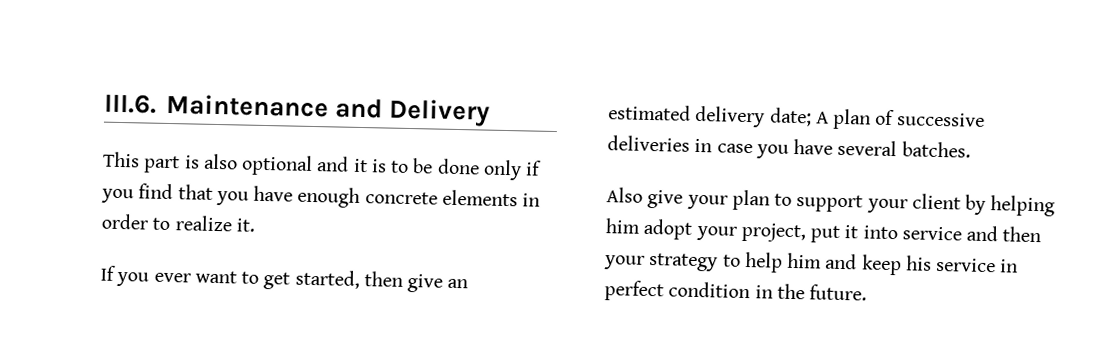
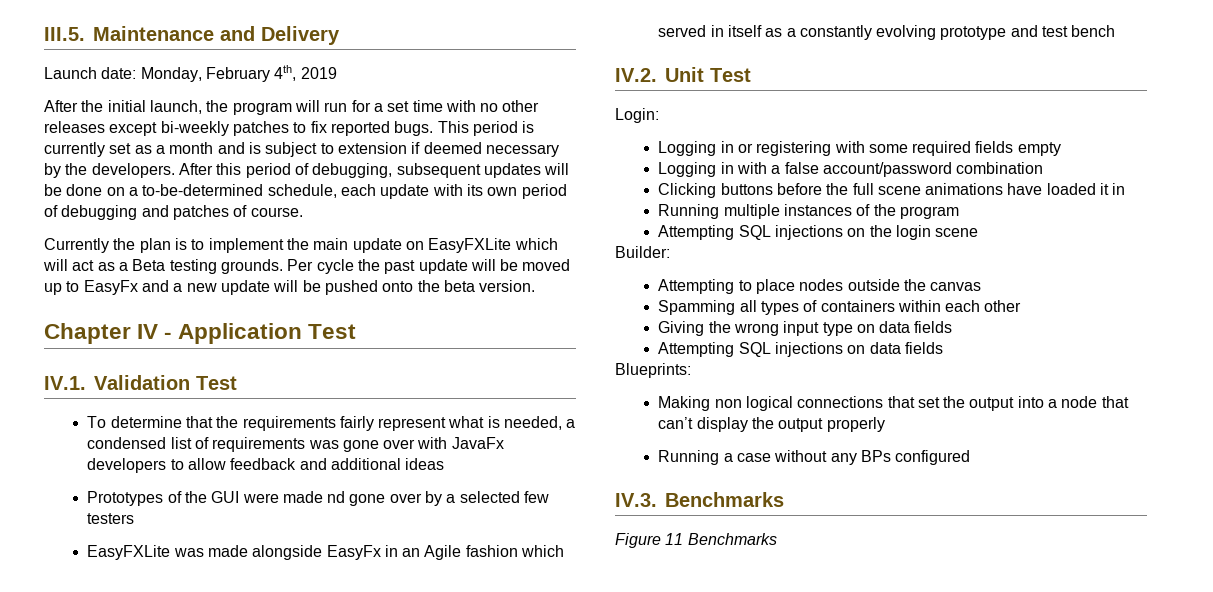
[104,93,157,114] III.6. -> [44,27,85,41] III.5.
[103,151,543,181] [101,183,541,208] [101,213,255,232] [100,265,469,293] [608,104,985,130] [607,135,971,159] [606,187,1056,217] [605,218,1042,243] [604,251,1019,276] [604,280,868,302] This part is also optional and it is to be done only if you find that you have enough concrete elements in order to realize it. // If you ever want to get started, then give an estimated delivery date; A plan of successive deliveries in case you have several batches. // Also give your plan to support your client by helping him adopt your project, put it into service and then your strategy to help him and keep his service in perfect condition in the future. -> [44,65,337,82] [44,100,540,115] [44,121,535,136] [44,142,559,157] [44,163,570,178] [44,184,567,199] [44,205,303,220] [44,238,558,253] [43,259,571,274] [44,280,536,295] [44,323,357,344] [44,375,237,390] [87,416,576,431] [87,437,504,452] [87,458,445,473] [87,491,550,506] [87,513,135,524] [87,545,565,560] [658,25,1116,40] [615,67,751,82] [615,108,659,123] [658,141,1061,156] [658,162,1044,177] [658,183,1126,198] [658,204,959,219] [658,225,979,240] [615,246,670,258] [658,279,982,294] [658,300,1022,315] [658,321,953,336] [658,342,943,357] [615,363,691,378] [658,396,1129,411] [658,417,885,432] [658,450,971,465] [615,492,784,507] [615,533,777,548] Launch date: Monday, February 4th, 2019 // After the initial launch, the program will run for a set time with no other releases except bi-weekly patches to fix reported bugs. This period is currently set as a month and is subject to extension if deemed necessary by the developers. After this period of debugging, subsequent updates will be done on a to-be-determined schedule, each update with its own period of debugging and patches of course. // Currently the plan is to implement the main update on EasyFXLite which will act as a Beta testing grounds. Per cycle the past update will be moved up to EasyFx and a new update will be pushed onto the beta version. // Chapter IV - Application Test // IV.1. Validation Test // To determine that the requirements fairly represent what is needed, a condensed list of requirements was gone over with JavaFx developers to allow feedback and additional ideas // Prototypes of the GUI were made nd gone over by a selected few testers // EasyFXLite was made alongside EasyFx in an Agile fashion which served in itself as a constantly evolving prototype and test bench // IV.2. Unit Test // Login: // Logging in or registering with some required fields empty // Logging in with a false account/password combination // Clicking buttons before the full scene animations have loaded it in // Running multiple instances of the program // Attempting SQL injections on the login scene // Builder: // Attempting to place nodes outside the canvas // Spamming all types of containers within each other // Giving the wrong input type on data fields // Attempting SQL injections on data fields // Blueprints: // Making non logical connections that set the output into a node that can’t display the output properly // Running a case without any BPs configured // IV.3. Benchmarks // Figure 11 Benchmarks

